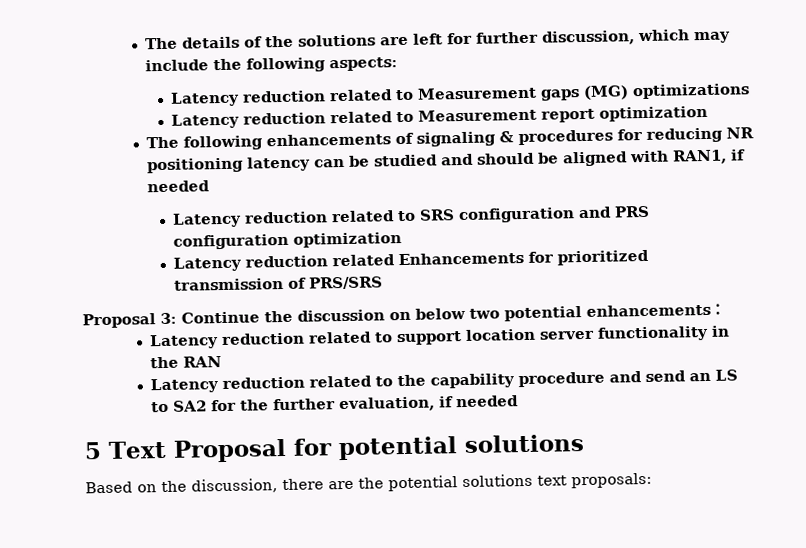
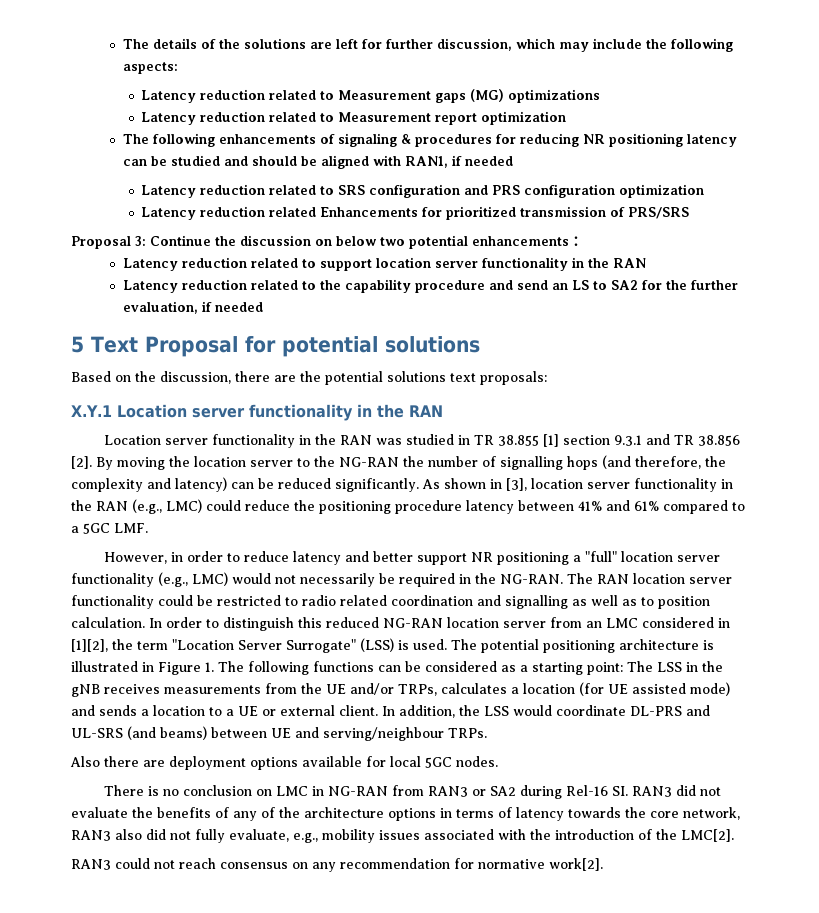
(652, 480) none -> [71,404,443,421] [103,434,740,448] [71,455,726,470] [71,477,733,492] [71,499,745,514] [71,523,148,534] [103,551,720,565] [71,572,732,587] [71,595,710,609] [71,617,730,631] [71,638,714,653] [71,661,723,675] [71,682,730,697] [71,705,710,718] [71,726,487,741] [70,756,498,770] [103,785,721,799] [71,807,740,821] [71,829,734,843] [71,858,603,872] // X.Y.1 Location server functionality in the RAN // Location server functionality in the RAN was studied in TR 38.855 [1] section 9.3.1 and TR 38.856 [2]. By moving the location server to the NG-RAN the number of signalling hops (and therefore, the complexity and latency) can be reduced significantly. As shown in [3], location server functionality in the RAN (e.g., LMC) could reduce the positioning procedure latency between 41% and 61% compared to a 5GC LMF. // However, in order to reduce latency and better support NR positioning a "full" location server functionality (e.g., LMC) would not necessarily be required in the NG-RAN. The RAN location server functionality could be restricted to radio related coordination and signalling as well as to position calculation. In order to distinguish this reduced NG-RAN location server from an LMC considered in [1][2], the term "Location Server Surrogate" (LSS) is used. The potential positioning architecture is illustrated in Figure 1. The following functions can be considered as a starting point: The LSS in the gNB receives measurements from the UE and/or TRPs, calculates a location (for UE assisted mode) and sends a location to a UE or external client. In addition, the LSS would coordinate DL-PRS and UL-SRS (and beams) between UE and serving/neighbour TRPs. // Also there are deployment options available for local 5GC nodes. // There is no conclusion on LMC in NG-RAN from RAN3 or SA2 during Rel-16 SI. RAN3 did not evaluate the benefits of any of the architecture options in terms of latency towards the core network, RAN3 also did not fully evaluate, e.g., mobility issues associated with the introduction of the LMC[2]. // RAN3 could not reach consensus on any recommendation for normative work[2].

